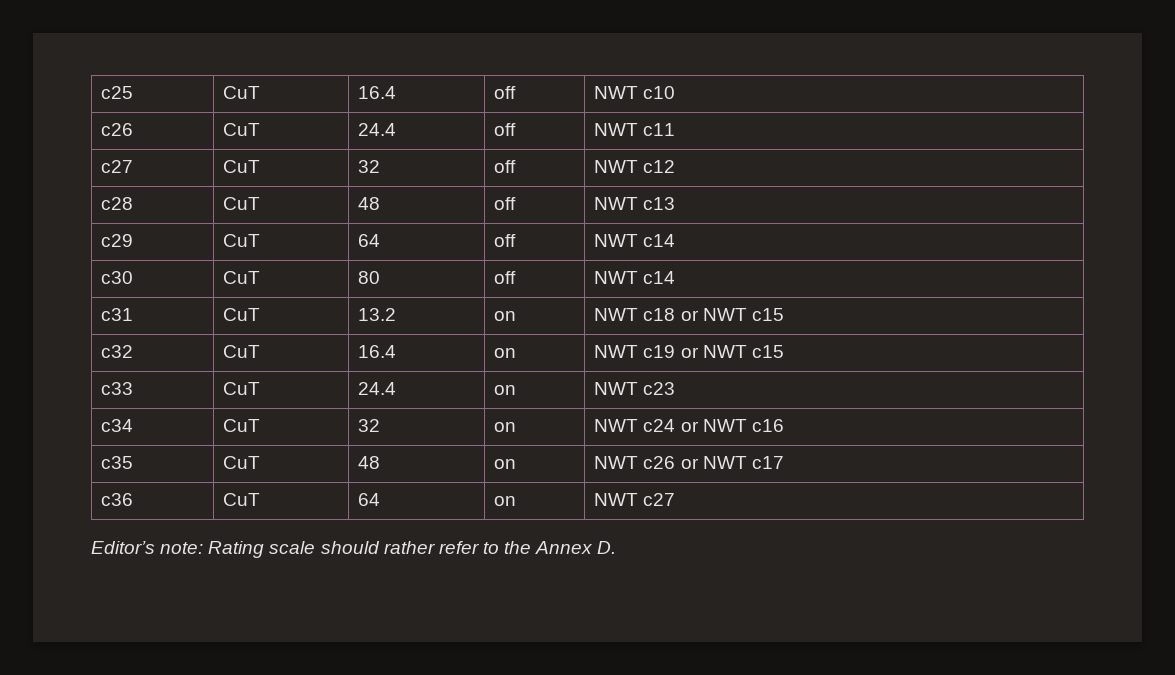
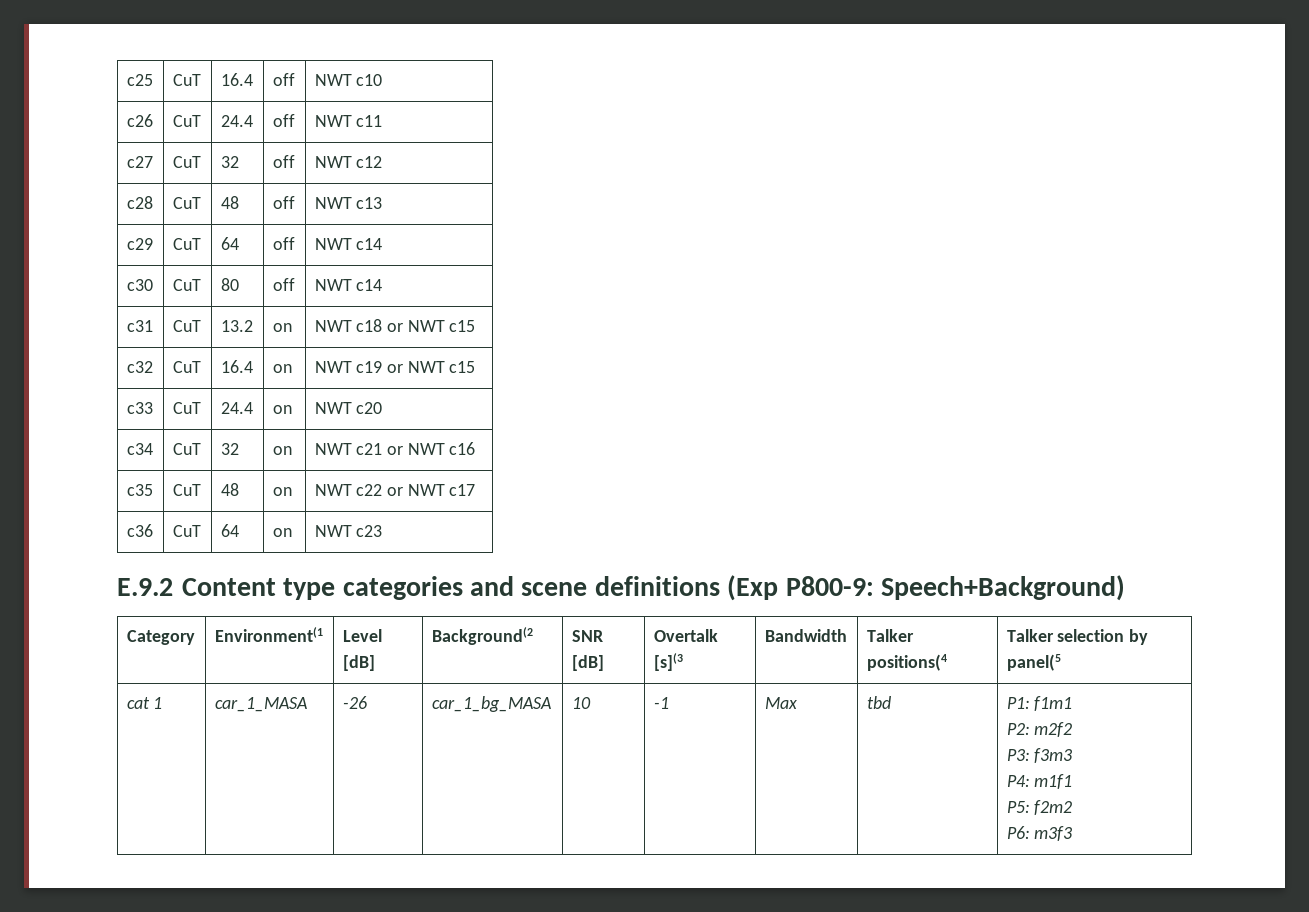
[643,382,676,395] c23 -> [356,402,383,414] c20
[643,419,676,432] c24 -> [356,443,383,455] c21
[643,456,676,469] c26 -> [356,484,383,496] c22
[643,493,676,506] [91,541,617,558] c27 // Editor’s note: Rating scale should rather refer to the Annex D. -> [356,525,383,537] [117,575,1126,601] [126,630,195,645] [214,627,323,642] [342,629,382,642] [342,655,375,671] [431,627,533,645] [571,630,603,642] [571,655,604,671] [653,629,718,642] [653,653,683,671] [764,629,847,642] [866,629,914,642] [866,654,947,671] [1006,629,1149,645] [1006,654,1061,671] [126,697,163,709] [214,697,307,712] [342,696,367,709] [431,696,551,712] [571,697,591,709] [653,697,669,709] [764,697,797,709] [866,696,891,709] [1006,696,1073,711] [1006,722,1073,737] [1006,748,1073,763] [1006,774,1073,789] [1006,800,1073,815] [1006,826,1073,841] c23 // E.9.2 Content type categories and scene definitions (Exp P800-9: Speech+Background) // Category | Environment(1 | Level [dB] | Background(2 | SNR [dB] | Overtalk [s](3 | Bandwidth | Talker positions(4 | Talker selection by panel(5 // cat 1 | car_1_MASA | -26 | car_1_bg_MASA | 10 | -1 | Max | tbd | P1: f1m1 // P2: m2f2 // P3: f3m3 // P4: m1f1 // P5: f2m2 // P6: m3f3

